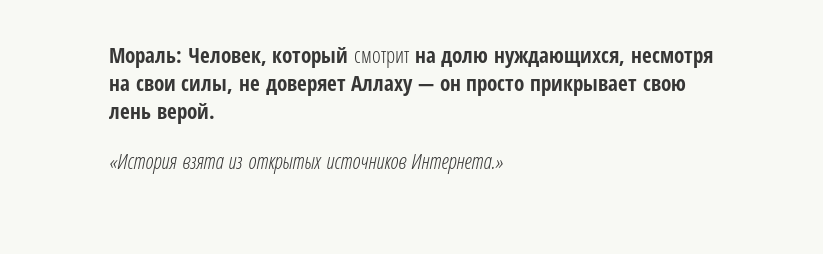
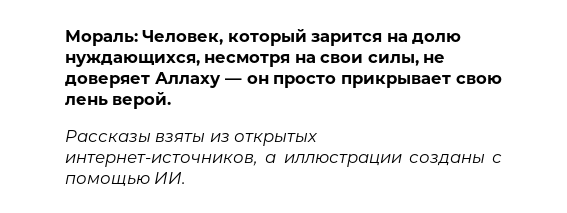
[354,51,411,68] смотрит -> [311,33,383,46] зарится
[109,154,504,174] «История взята из открытых источников Интернета.» -> [65,130,319,146] [65,154,502,167] [65,172,187,186] Рассказы взяты из открытых интернет-источников, а иллюстрации созданы с помощью ИИ.

